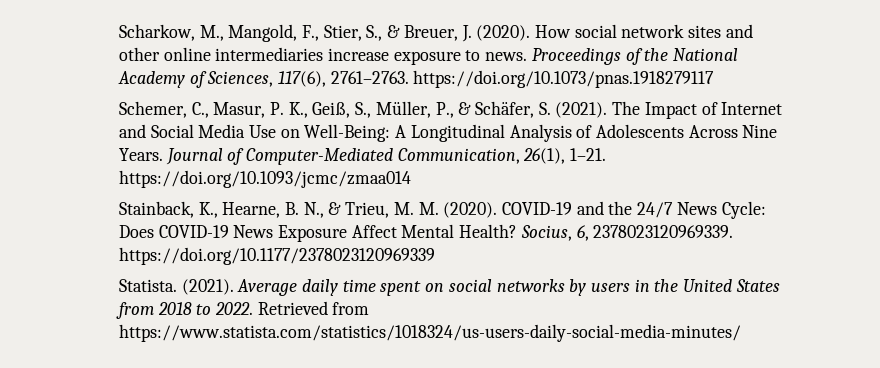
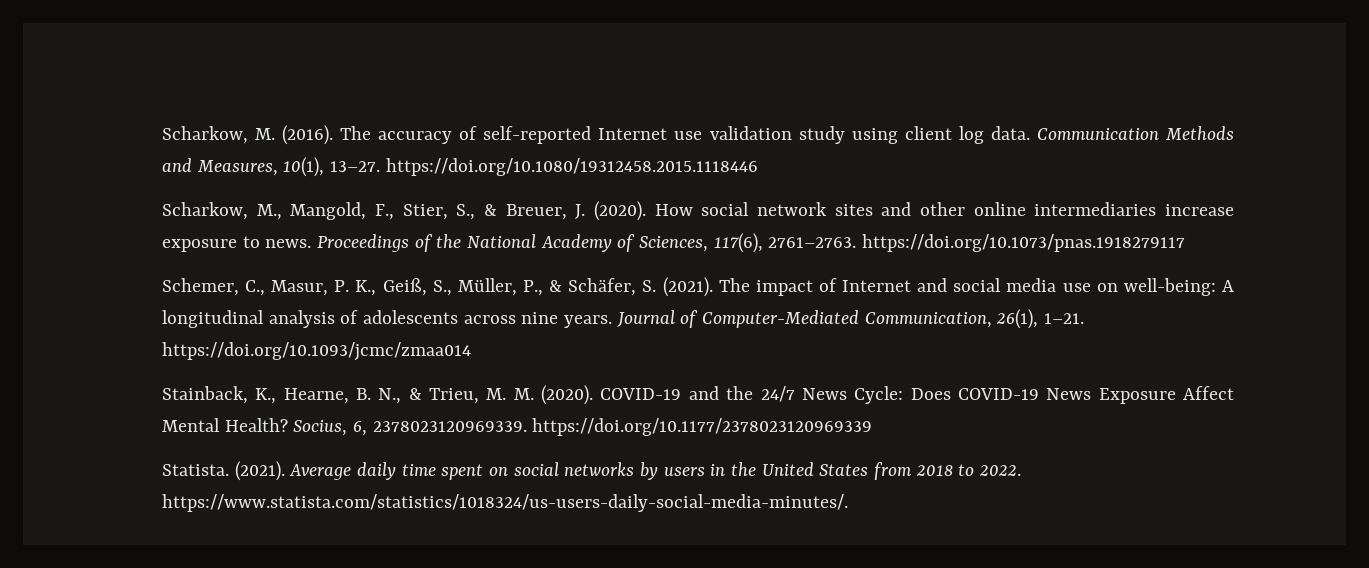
[118,24,195,41] Scharkow, -> [161,125,1234,145] [161,157,758,177] [161,202,248,220] Scharkow, M. (2016). The accuracy of self-reported Internet use validation study using client log data. Communication Methods and Measures, 10(1), 13–27. https://doi.org/10.1080/19312458.2015.1118446 // Scharkow,
[644,102,697,119] Impact -> [755,280,813,296] impact
[150,124,778,142] [118,148,163,161] Social Media Use on Well-Being: A Longitudinal Analysis of Adolescents Across Nine Years. -> [953,278,1234,296] [161,310,612,328] social media use on well-being: A longitudinal analysis of adolescents across nine years.
[257,301,370,315] [118,324,741,342] Retrieved from https://www.statista.com/statistics/1018324/us-users-daily-social-media-minutes/ -> [161,494,848,512] https://www.statista.com/statistics/1018324/us-users-daily-social-media-minutes/.

